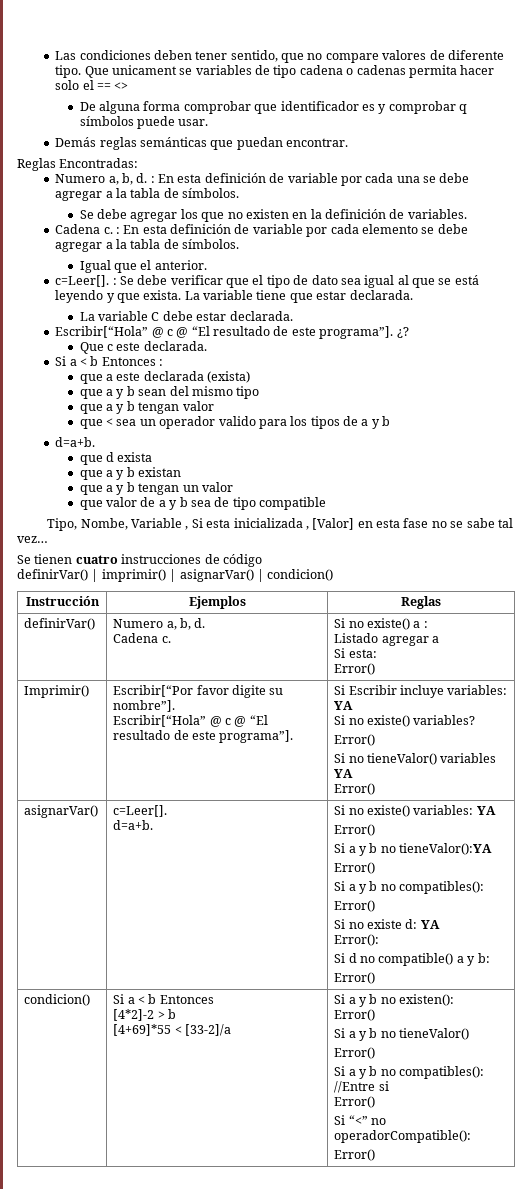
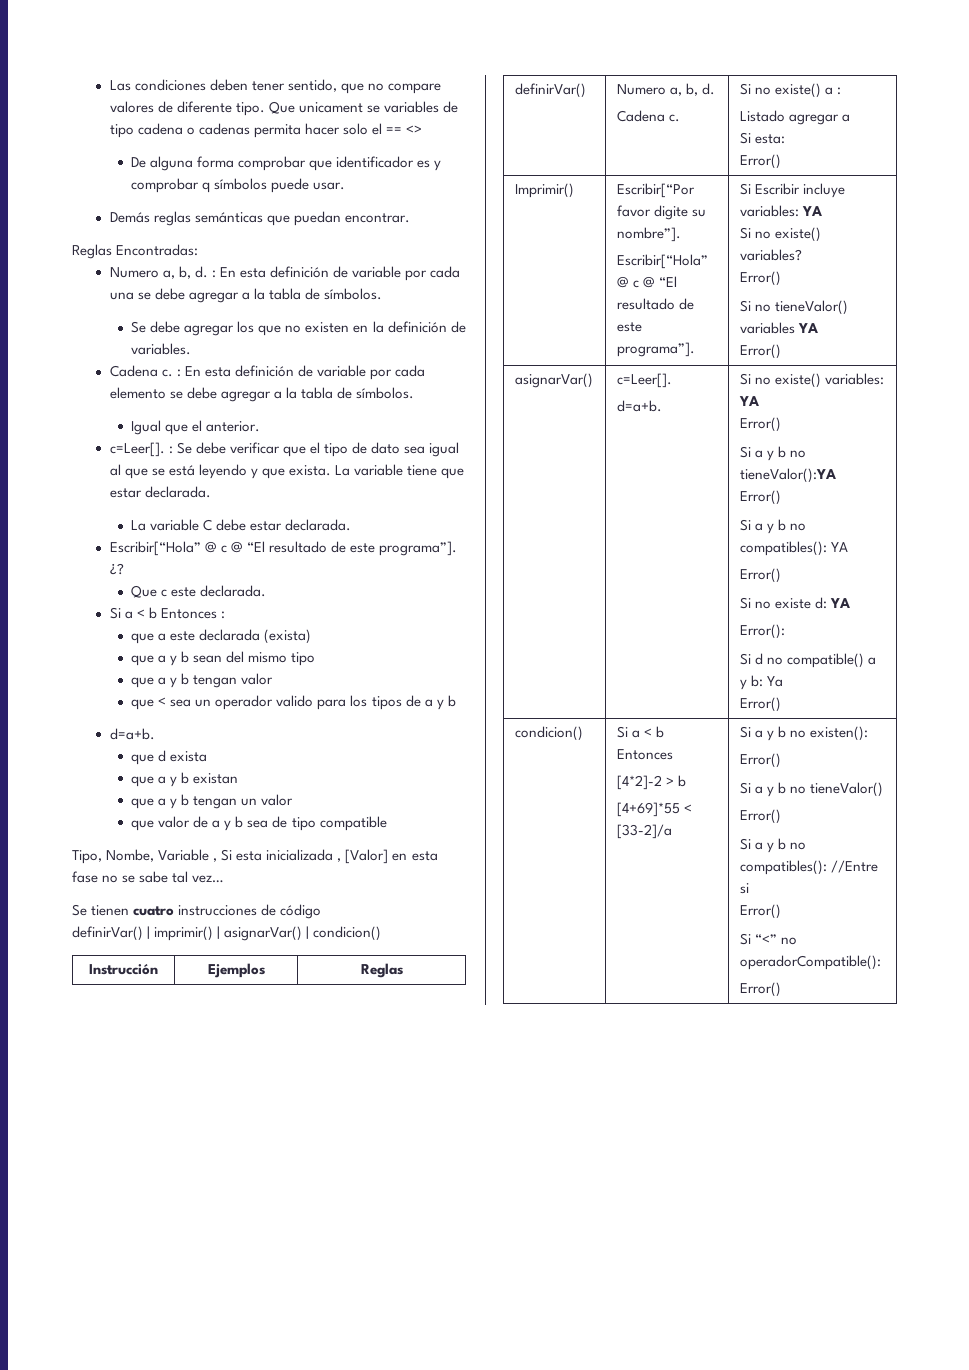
(485, 887) none -> [830,542,848,552] YA
(490, 958) none -> [766,676,783,687] Ya

